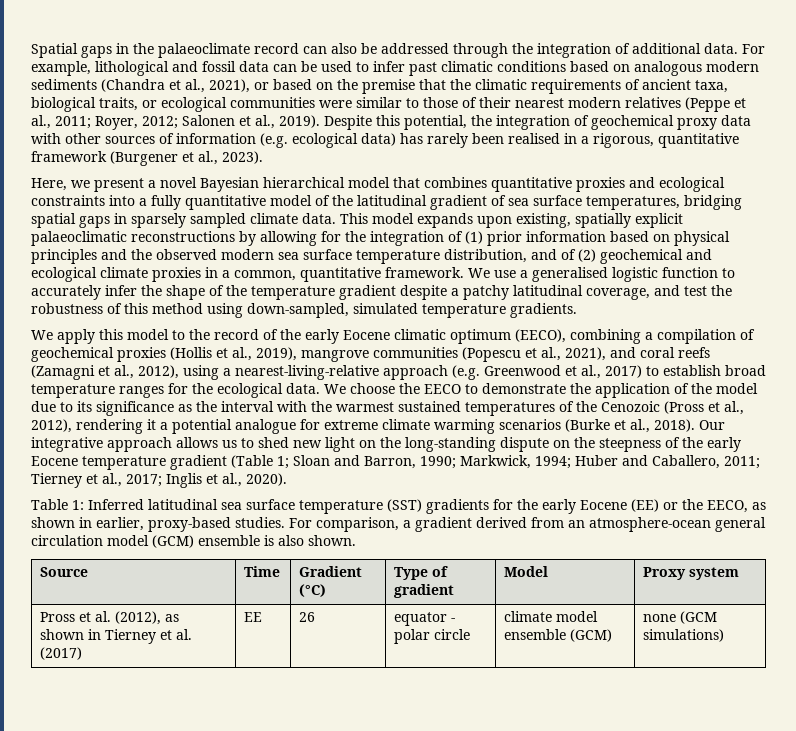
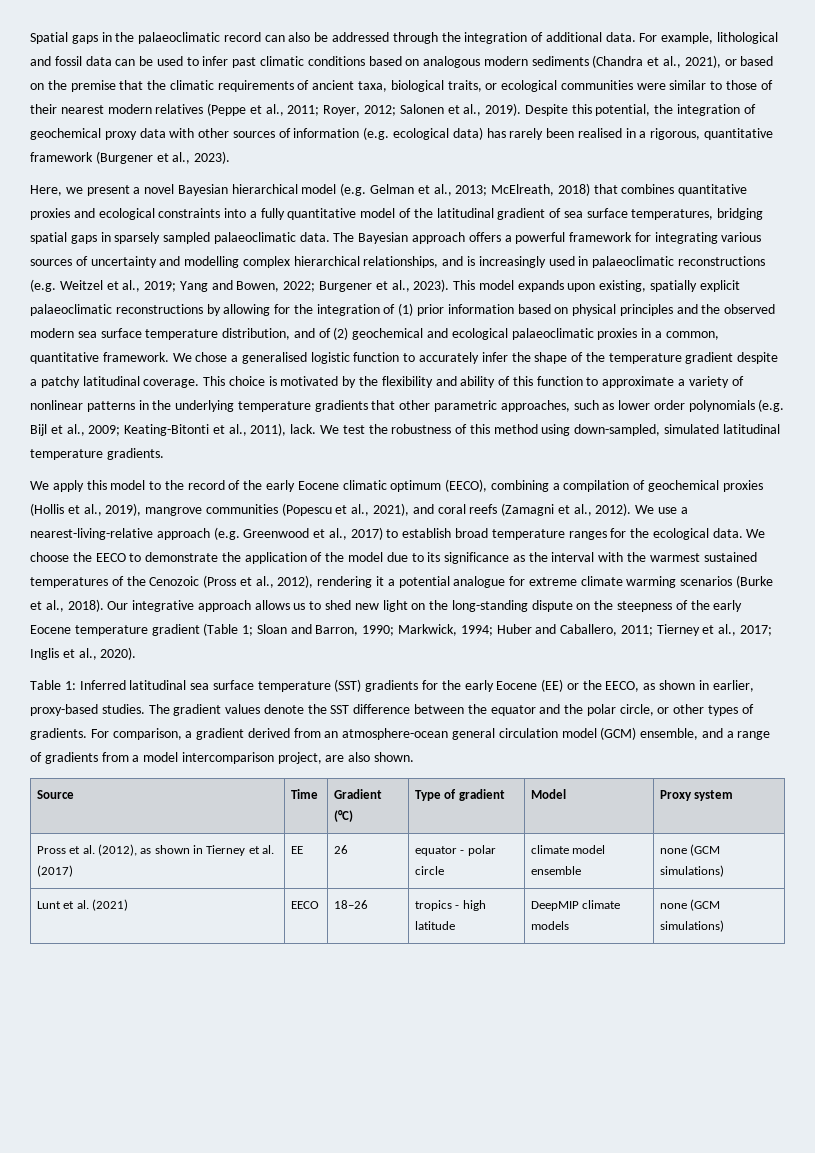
[158,43,250,58] palaeoclimate -> [138,32,221,44] palaeoclimatic
(390, 182) none -> [340,183,590,196] (e.g. Gelman et al., 2013; McElreath, 2018)
[250,213,336,224] climate data. -> [213,232,762,244] [30,256,765,268] [30,279,450,292] palaeoclimatic data. The Bayesian approach offers a powerful framework for integrating various sources of uncertainty and modelling complex hierarchical relationships, and is increasingly used in palaeoclimatic reconstructions (e.g. Weitzel et al., 2019; Yang and Bowen, 2022; Burgener et al., 2023).
[100,267,148,278] climate -> [511,328,594,340] palaeoclimatic
[494,270,516,278] use -> [195,352,228,362] chose
[586,285,680,300] coverage, and -> [143,376,744,388] [30,399,785,412] [30,423,340,436] coverage. This choice is motivated by the flexibility and ability of this function to approximate a variety of nonlinear patterns in the underlying temperature gradients that other parametric approaches, such as lower order polynomials (e.g. Bijl et al., 2009; Keating-Bitonti et al., 2011), lack. We
(418, 308) none -> [722,424,780,434] latitudinal
[138,365,219,380] 2012), using -> [595,503,678,516] 2012). We use
(285, 522) none -> [148,704,754,716] [30,728,87,740] The gradient values denote the SST difference between the equator and the polar circle, or other types of gradients.
[198,535,274,546] ensemble is -> [640,728,771,740] [30,752,345,764] ensemble, and a range of gradients from a model intercomparison project, are
[570,629,613,642] [643,611,718,624] [643,629,725,642] (GCM) | none (GCM simulations) -> [659,844,721,856] [659,865,724,877] [36,899,128,911] [290,901,319,909] [333,900,368,909] [414,900,486,911] [414,921,455,930] [530,900,621,911] [530,921,569,930] [659,899,721,911] [659,920,724,932] | none (GCM simulations) // Lunt et al. (2021) | EECO | 18–26 | tropics - high latitude | DeepMIP climate models | none (GCM simulations)

